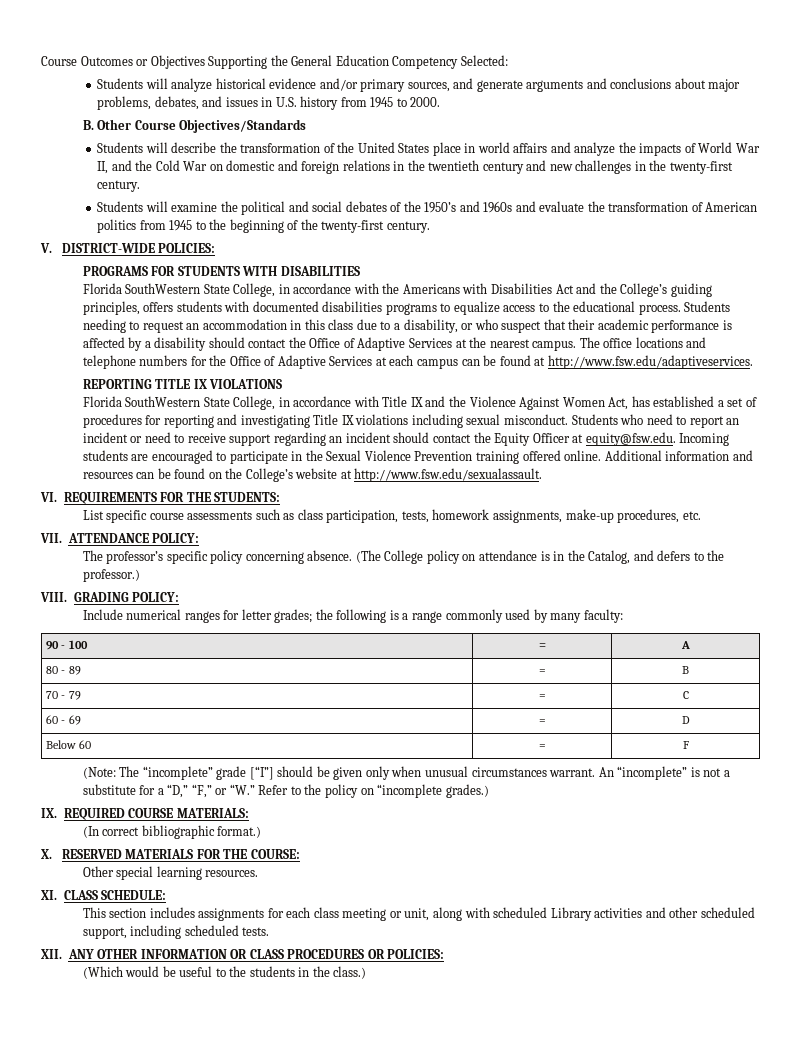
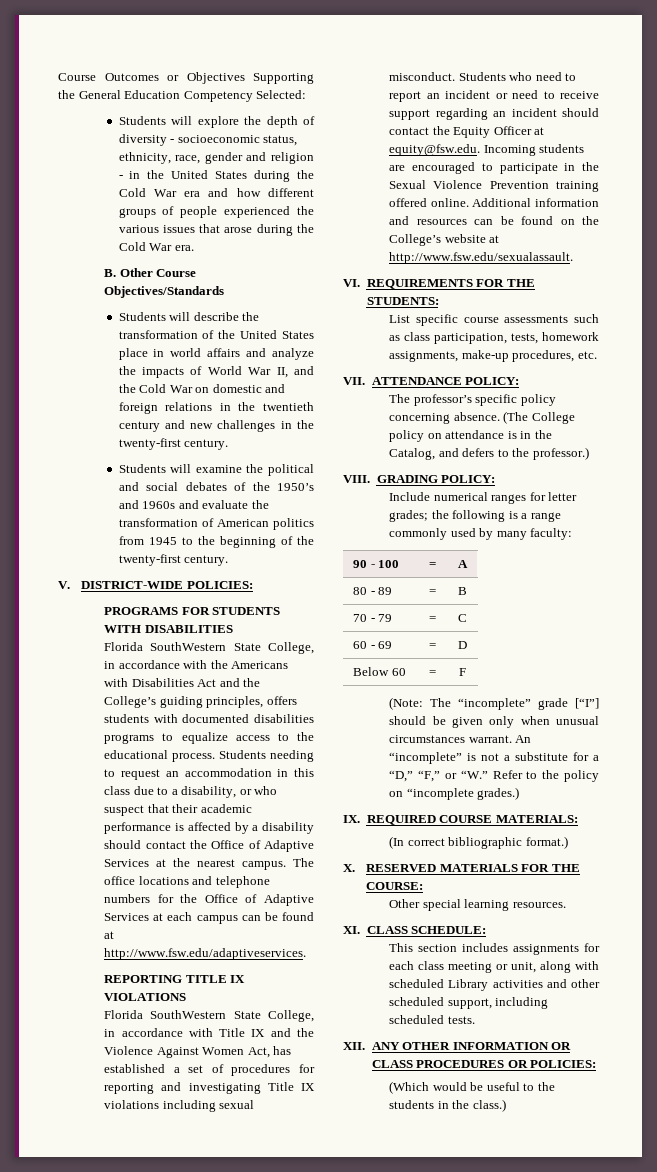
[171,78,741,92] [97,96,441,110] analyze historical evidence and/or primary sources, and generate arguments and conclusions about major problems, debates, and issues in U.S. history from 1945 to 2000. -> [197,116,315,128] [118,134,298,146] [118,152,314,164] [118,170,314,182] [118,188,315,197] [118,206,314,218] [118,224,315,236] [118,242,194,251] explore the depth of diversity - socioeconomic status, ethnicity, race, gender and religion - in the United States during the Cold War era and how different groups of people experienced the various issues that arose during the Cold War era.

